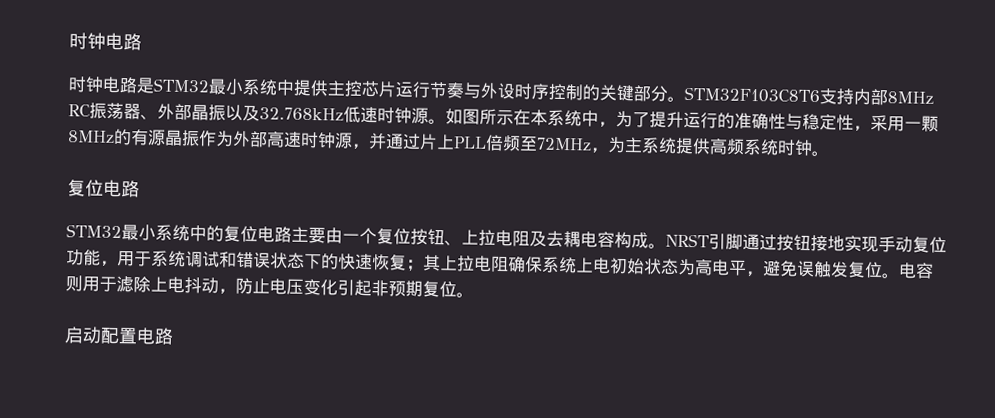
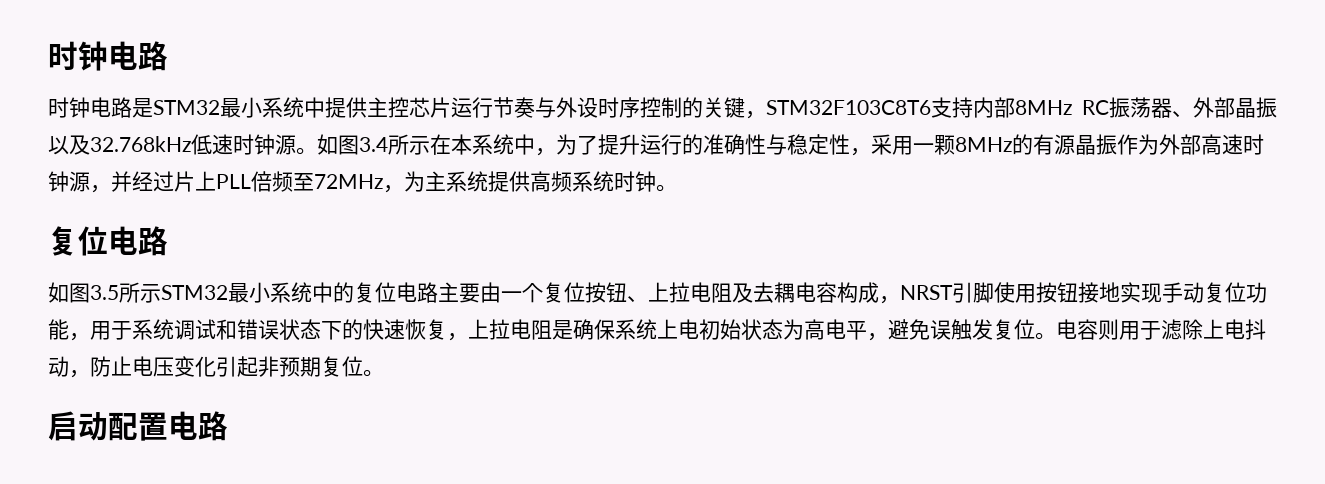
[633,85,685,102] 部分。 -> [745,111,766,119] ，
(480, 116) none -> [359,137,388,152] 3.4
[385,133,404,150] 通 -> [132,171,153,191] 经
(140, 189) none -> [48,282,161,303] 如图3.5所示
[648,243,666,249] 。 -> [879,296,900,304] ，
[742,233,777,251] 通过 -> [994,282,1036,303] 使用
[405,254,509,273] ；其上拉电阻 -> [447,319,573,341] ，上拉电阻是

